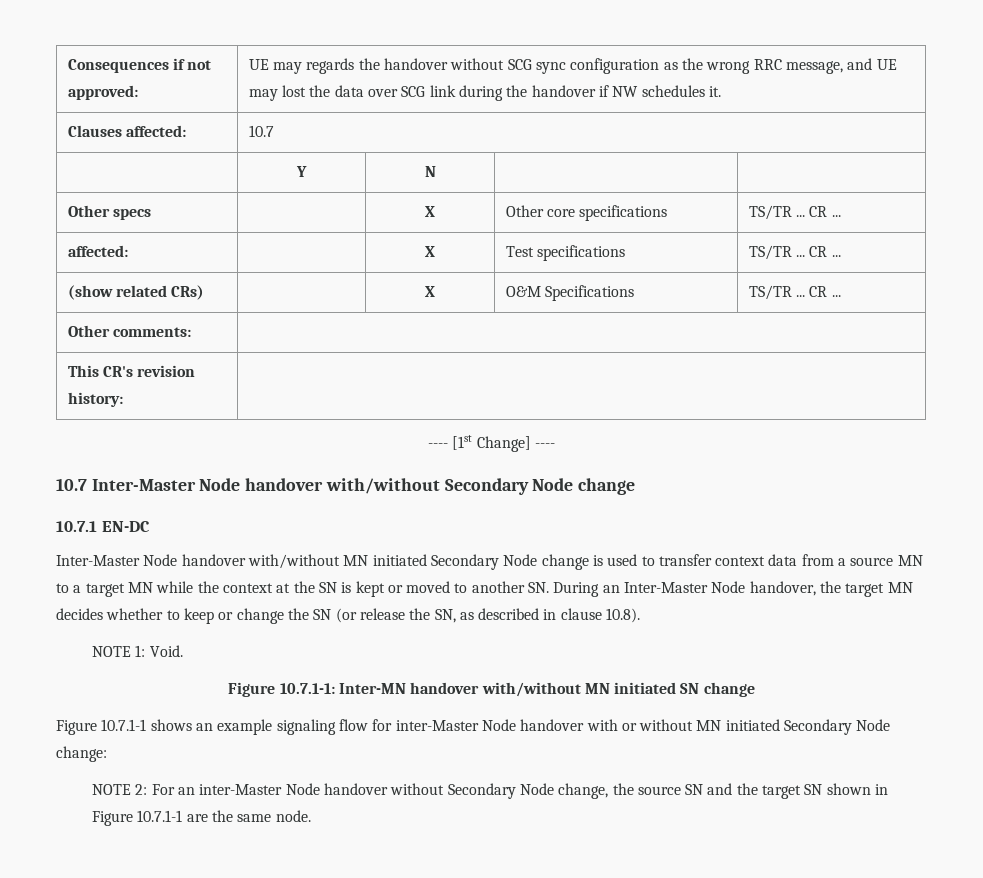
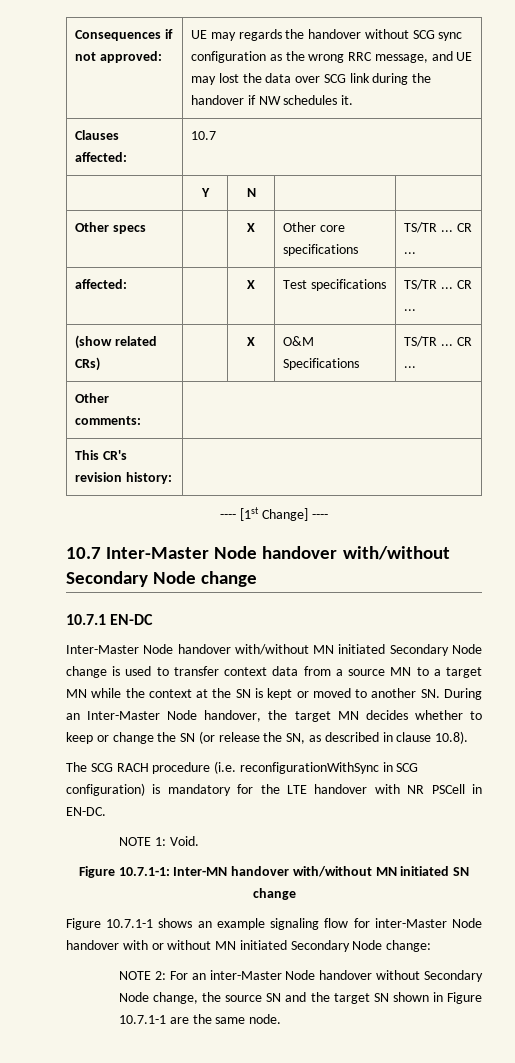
(641, 615) none -> [66,761,419,774] [66,783,482,796] [66,807,106,816] // The SCG RACH procedure (i.e. reconfigurationWithSync in SCG configuration) is mandatory for the LTE handover with NR PSCell in EN-DC.

